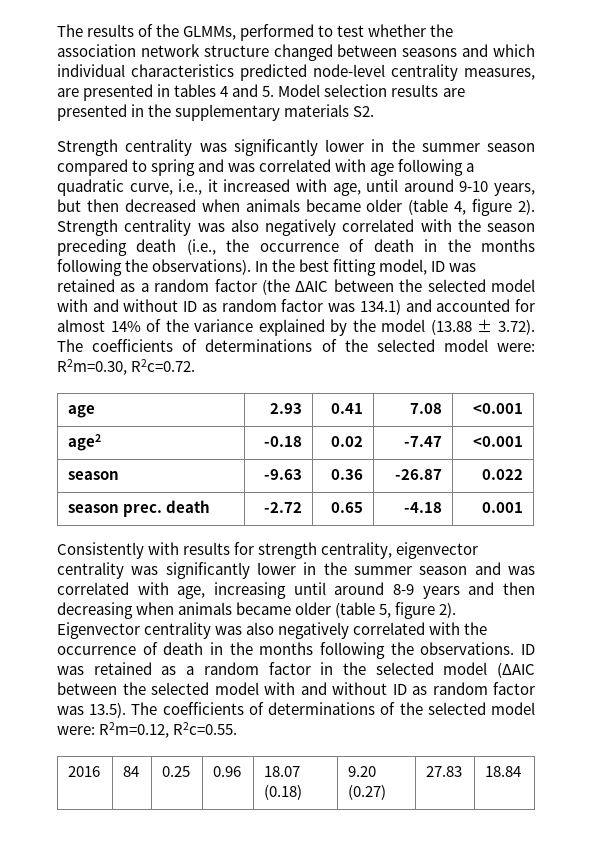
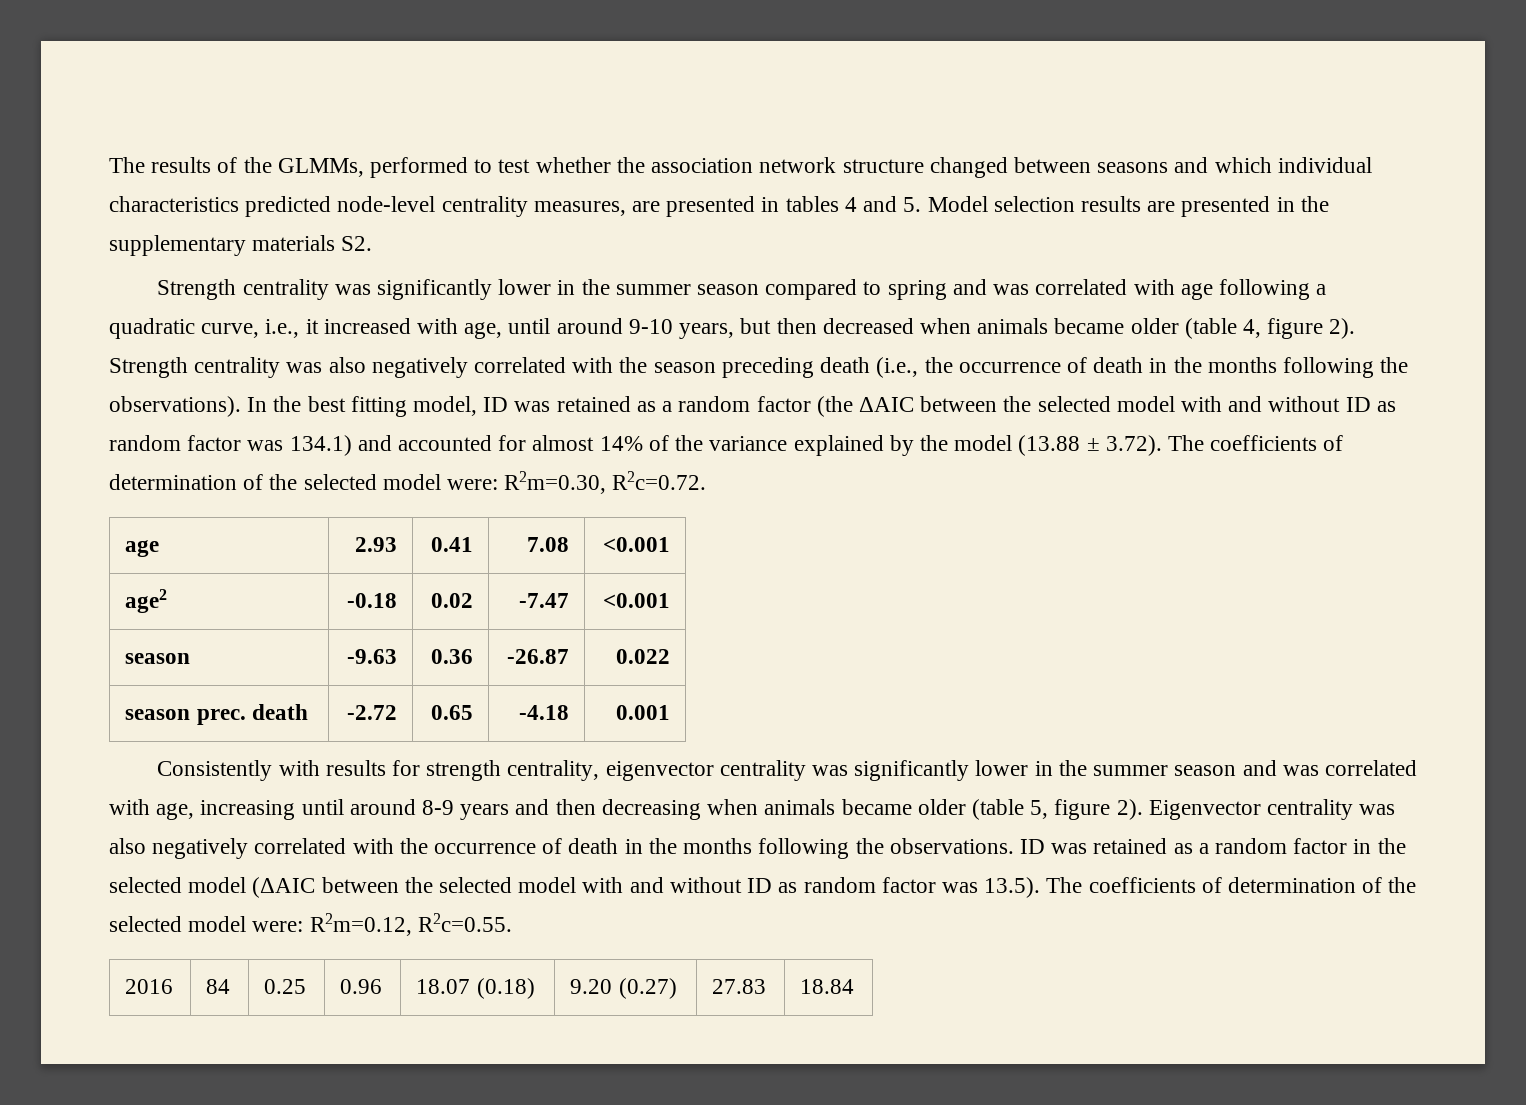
[205,339,313,352] determinations -> [109,474,237,490] determination
[268,702,376,715] determinations -> [1227,877,1356,893] determination

